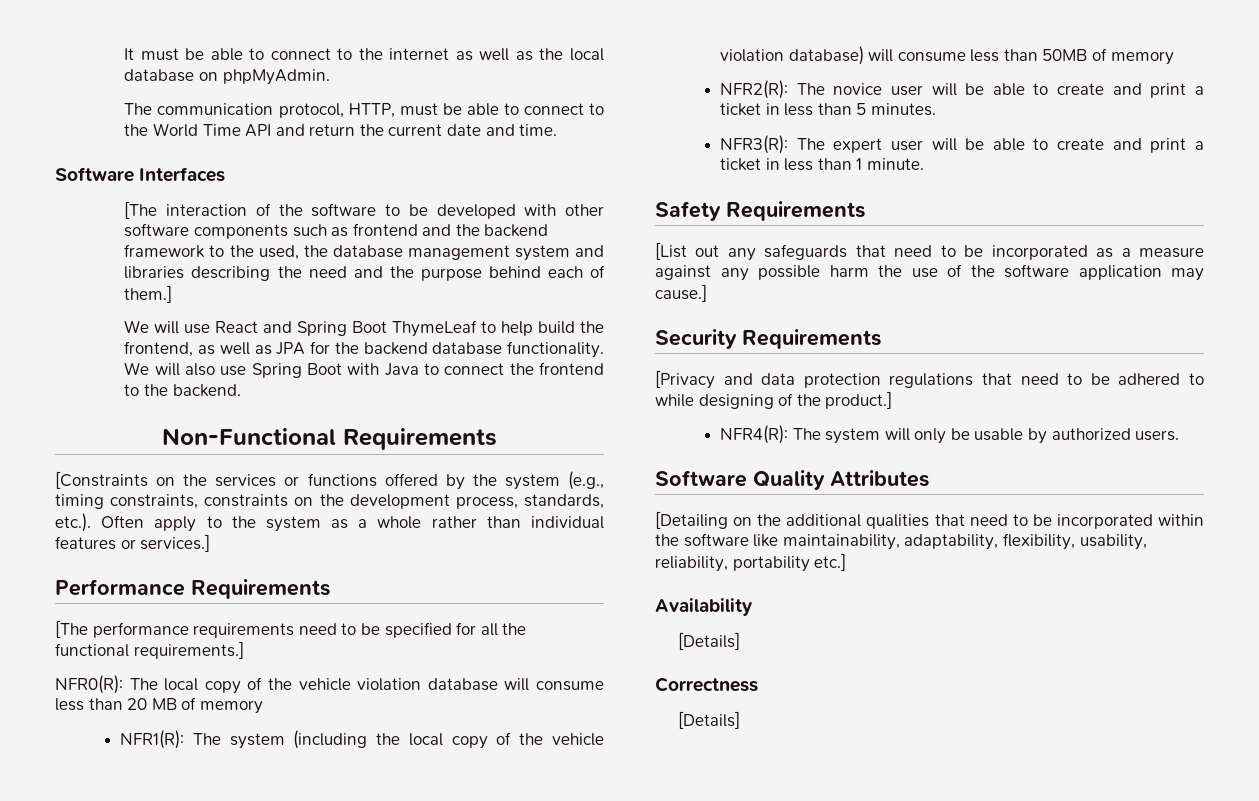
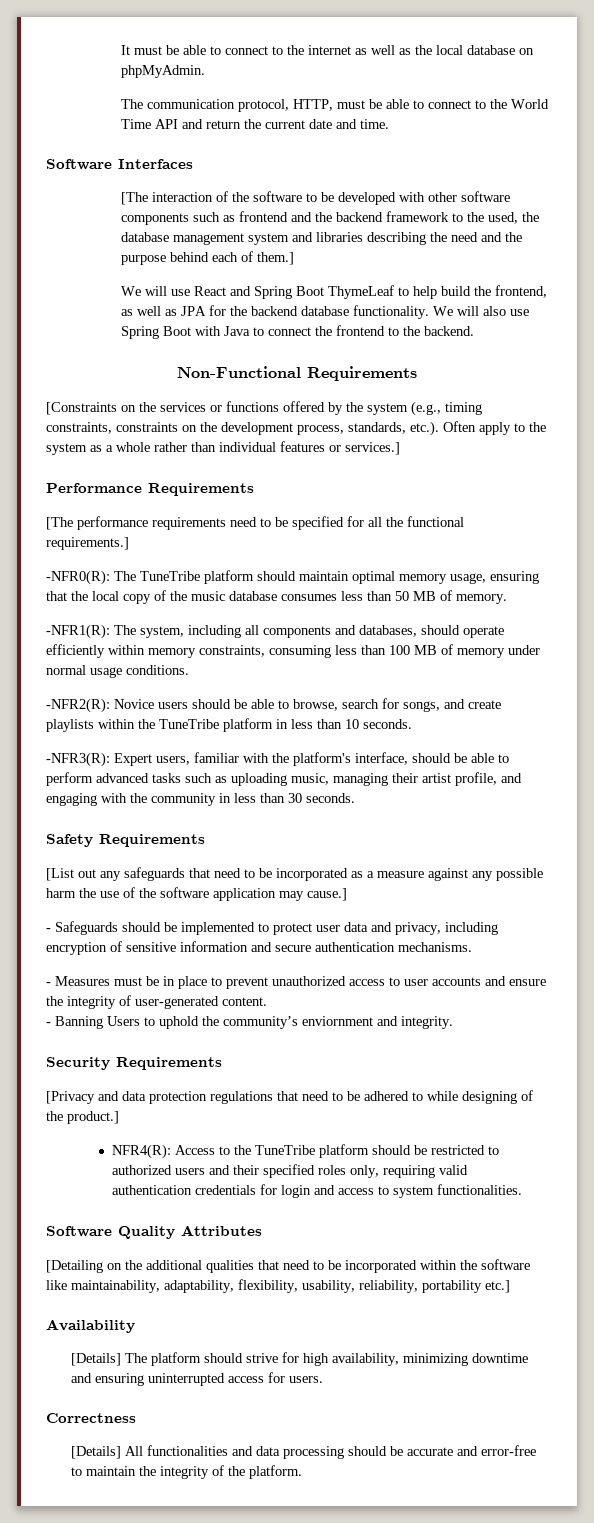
[55,675,605,694] [55,697,263,714] [119,730,368,749] NFR0(R): The local copy of the vehicle violation database will consume less than 20 MB of memory // NFR1(R): The system (including -> [46,570,539,585] [46,591,67,601] -NFR0(R): The TuneTribe platform should maintain optimal memory usage, ensuring that
[552,733,604,746] [719,46,1174,65] [719,80,1204,99] [719,103,936,116] [719,135,1204,154] [719,158,924,171] vehicle violation database) will consume less than 50MB of memory // NFR2(R): The novice user will be able to create and print a ticket in less than 5 minutes. // NFR3(R): The expert user will be able to create and print a ticket in less than 1 minute. -> [191,590,507,604] [46,624,504,639] [46,644,540,658] [46,665,189,678] [46,698,501,713] [46,718,412,732] [46,752,509,767] [46,772,522,786] [46,793,355,806] music database consumes less than 50 MB of memory. // -NFR1(R): The system, including all components and databases, should operate efficiently within memory constraints, consuming less than 100 MB of memory under normal usage conditions. // -NFR2(R): Novice users should be able to browse, search for songs, and create playlists within the TuneTribe platform in less than 10 seconds. // -NFR3(R): Expert users, familiar with the platform's interface, should be able to perform advanced tasks such as uploading music, managing their artist profile, and engaging with the community in less than 30 seconds.
(707, 293) none -> [46,921,498,935] [46,941,472,955] [46,976,546,989] [46,995,267,1009] [46,1016,453,1029] // - Safeguards should be implemented to protect user data and privacy, including encryption of sensitive information and secure authentication mechanisms. // - Measures must be in place to prevent unauthorized access to user accounts and ensure the integrity of user-generated content. // - Banning Users to uphold the community’s enviornment and integrity.
[792,428,1180,444] The system will only be usable by authorized users. -> [174,1144,499,1158] [111,1164,468,1178] [111,1184,522,1198] Access to the TuneTribe platform should be restricted to authorized users and their specified roles only, requiring valid authentication credentials for login and access to system functionalities.
[655,677,758,692] [678,711,741,729] // Correctness // [Details] -> [124,1352,528,1366] [70,1372,323,1386] [46,1413,136,1423] [70,1445,536,1459] [70,1465,302,1479] The platform should strive for high availability, minimizing downtime and ensuring uninterrupted access for users. // Correctness // [Details] All functionalities and data processing should be accurate and error-free to maintain the integrity of the platform.

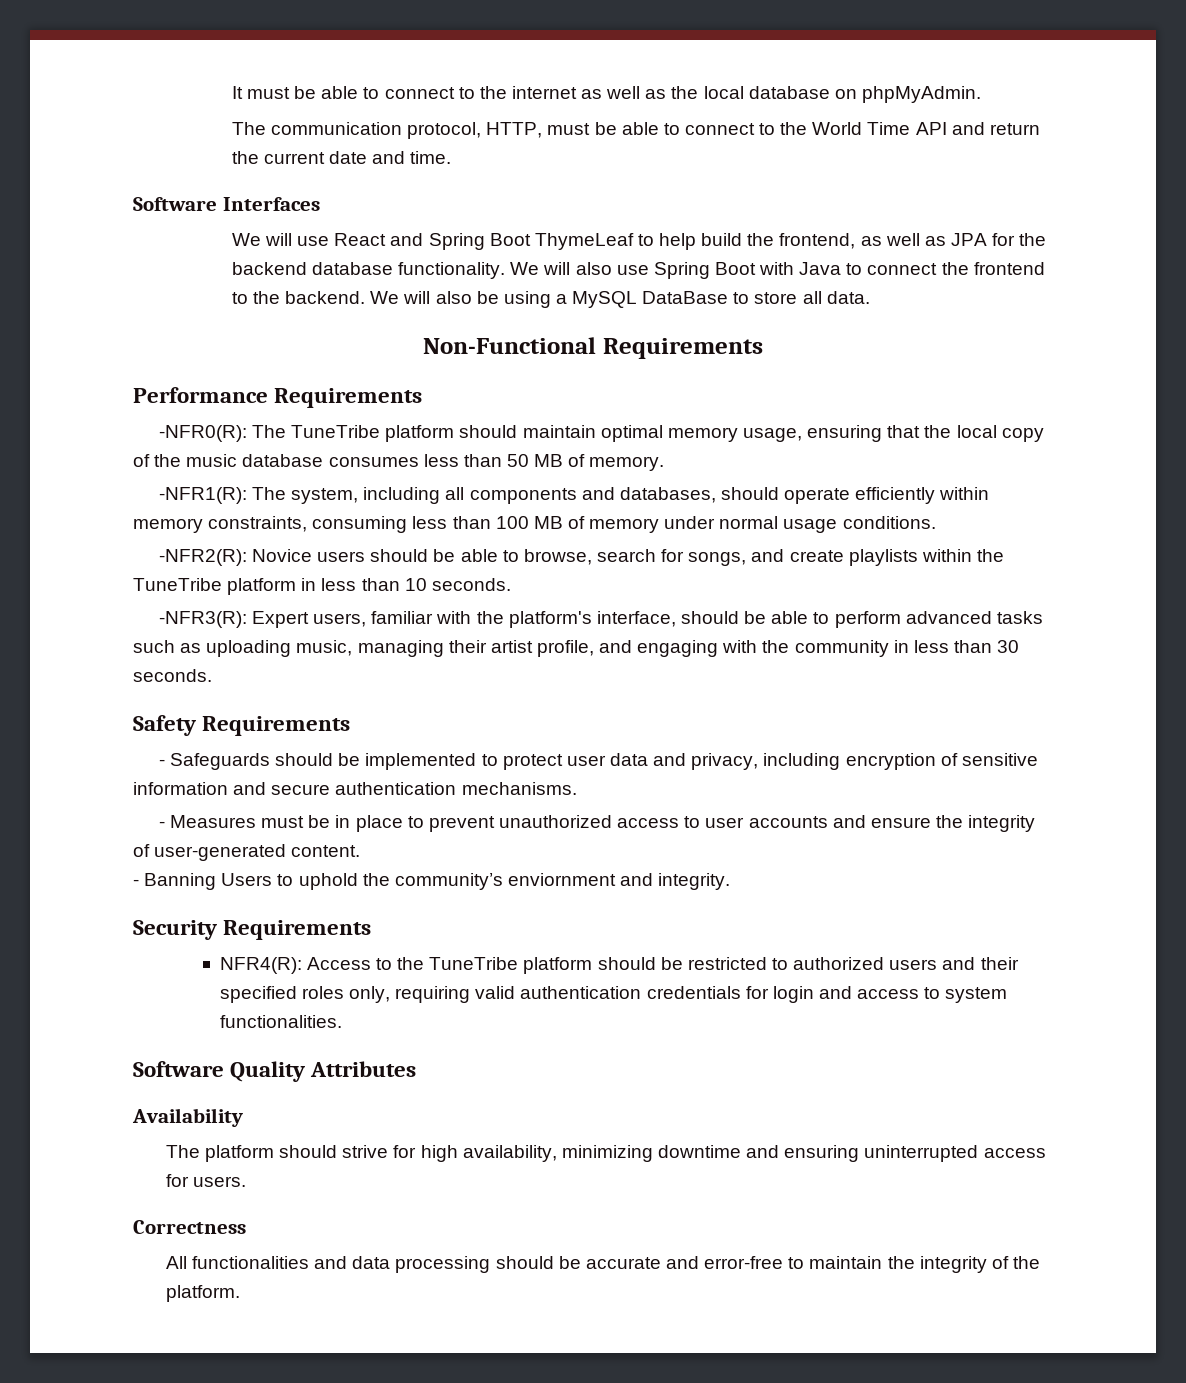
[120,191,510,205] [120,211,539,225] [120,232,522,245] [120,251,294,265] // [The interaction of the software to be developed with other software components such as frontend and the backend framework to the used, the database management system and libraries describing the need and the purpose behind each of them.] -> (320, 204) none
[177,366,417,381] [46,401,482,416] [46,421,546,436] [46,441,400,455] [46,483,254,496] [46,516,464,530] [46,537,129,550] // Non-Functional Requirements // [Constraints on the services or functions offered by the system (e.g., timing constraints, constraints on the development process, standards, etc.). Often apply to the system as a whole rather than individual features or services.] // Performance Requirements // [The performance requirements need to be specified for all the functional requirements.] -> [370,291,870,308] [423,337,763,359] [133,387,423,408] We will also be using a MySQL DataBase to store all data. // Non-Functional Requirements // Performance Requirements
[46,867,543,881] [46,887,347,901] // [List out any safeguards that need to be incorporated as a measure against any possible harm the use of the software application may cause.] -> (351, 726) none
[46,1090,533,1104] [46,1111,119,1124] // [Privacy and data protection regulations that need to be adhered to while designing of the product.] -> (372, 930) none
[46,1259,530,1273] [46,1279,510,1293] // [Detailing on the additional qualities that need to be incorporated within the software like maintainability, adaptability, flexibility, usability, reliability, portability etc.] -> (417, 1069) none
[70,1353,121,1366] [Details] -> (243, 1117) none
[70,1446,121,1459] [Details] -> (246, 1227) none

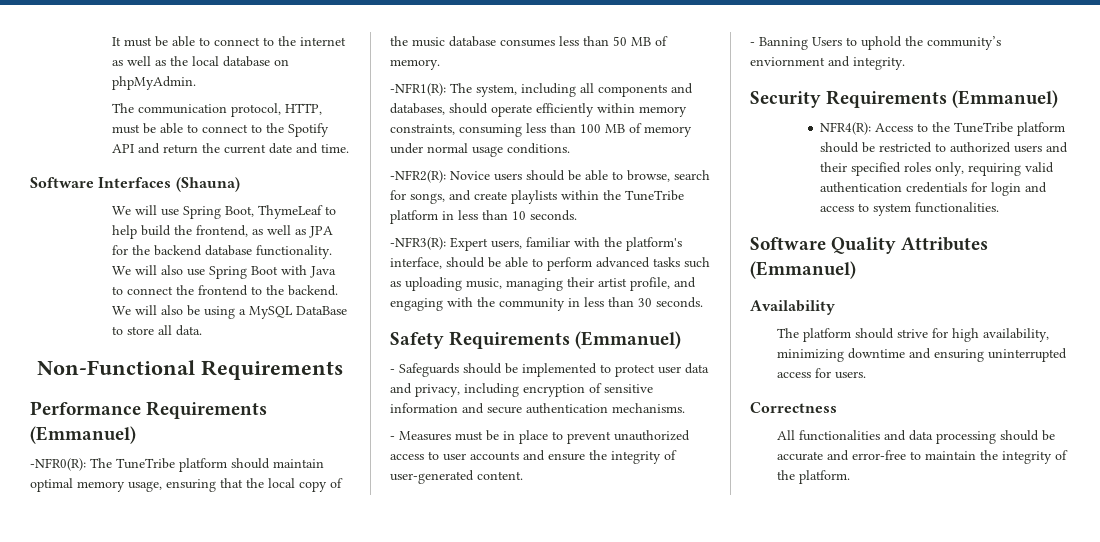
[812,122,911,135] World Time -> [288,123,330,137] Spotify
(320, 204) none -> [175,177,240,192] (Shauna)
[334,233,531,250] React and Spring Boot -> [183,206,255,219] Spring Boot,
(423, 398) none -> [30,426,136,444] (Emmanuel)
(351, 726) none -> [575,331,682,349] (Emmanuel)
(372, 930) none -> [952,90,1059,108] (Emmanuel)
(417, 1069) none -> [750,261,856,279] (Emmanuel)

